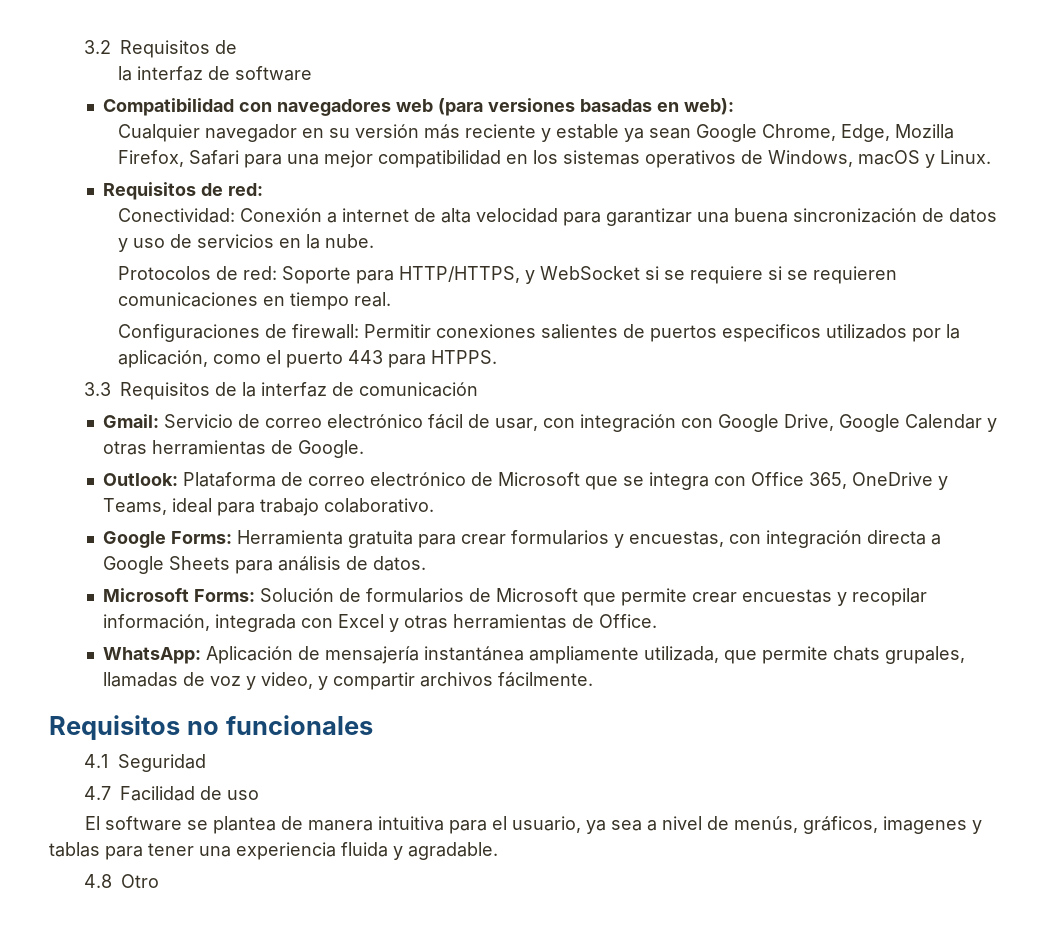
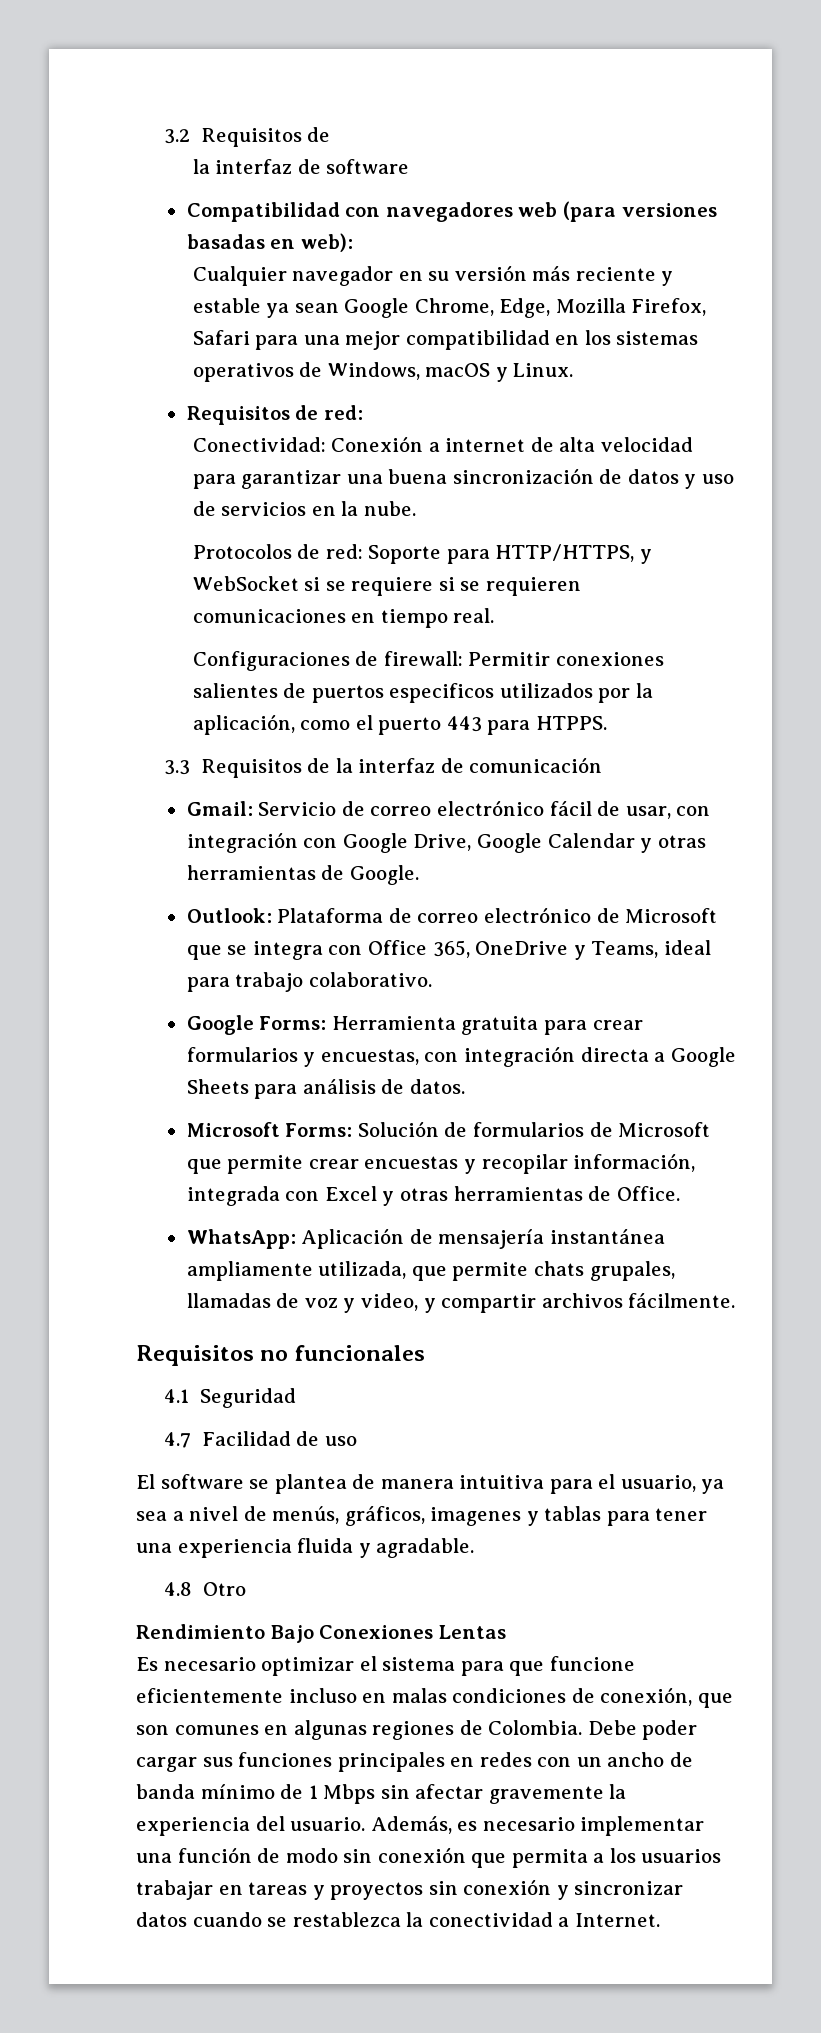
(159, 881) none -> [136,1624,506,1643] [136,1656,635,1676] [136,1687,733,1708] [136,1720,698,1740] [136,1752,693,1772] [136,1784,627,1804] [136,1816,705,1836] [136,1847,722,1868] [136,1879,684,1900] [136,1912,660,1927] // Rendimiento Bajo Conexiones Lentas // Es necesario optimizar el sistema para que funcione eficientemente incluso en malas condiciones de conexión, que son comunes en algunas regiones de Colombia. Debe poder cargar sus funciones principales en redes con un ancho de banda mínimo de 1 Mbps sin afectar gravemente la experiencia del usuario. Además, es necesario implementar una función de modo sin conexión que permita a los usuarios trabajar en tareas y proyectos sin conexión y sincronizar datos cuando se restablezca la conectividad a Internet.

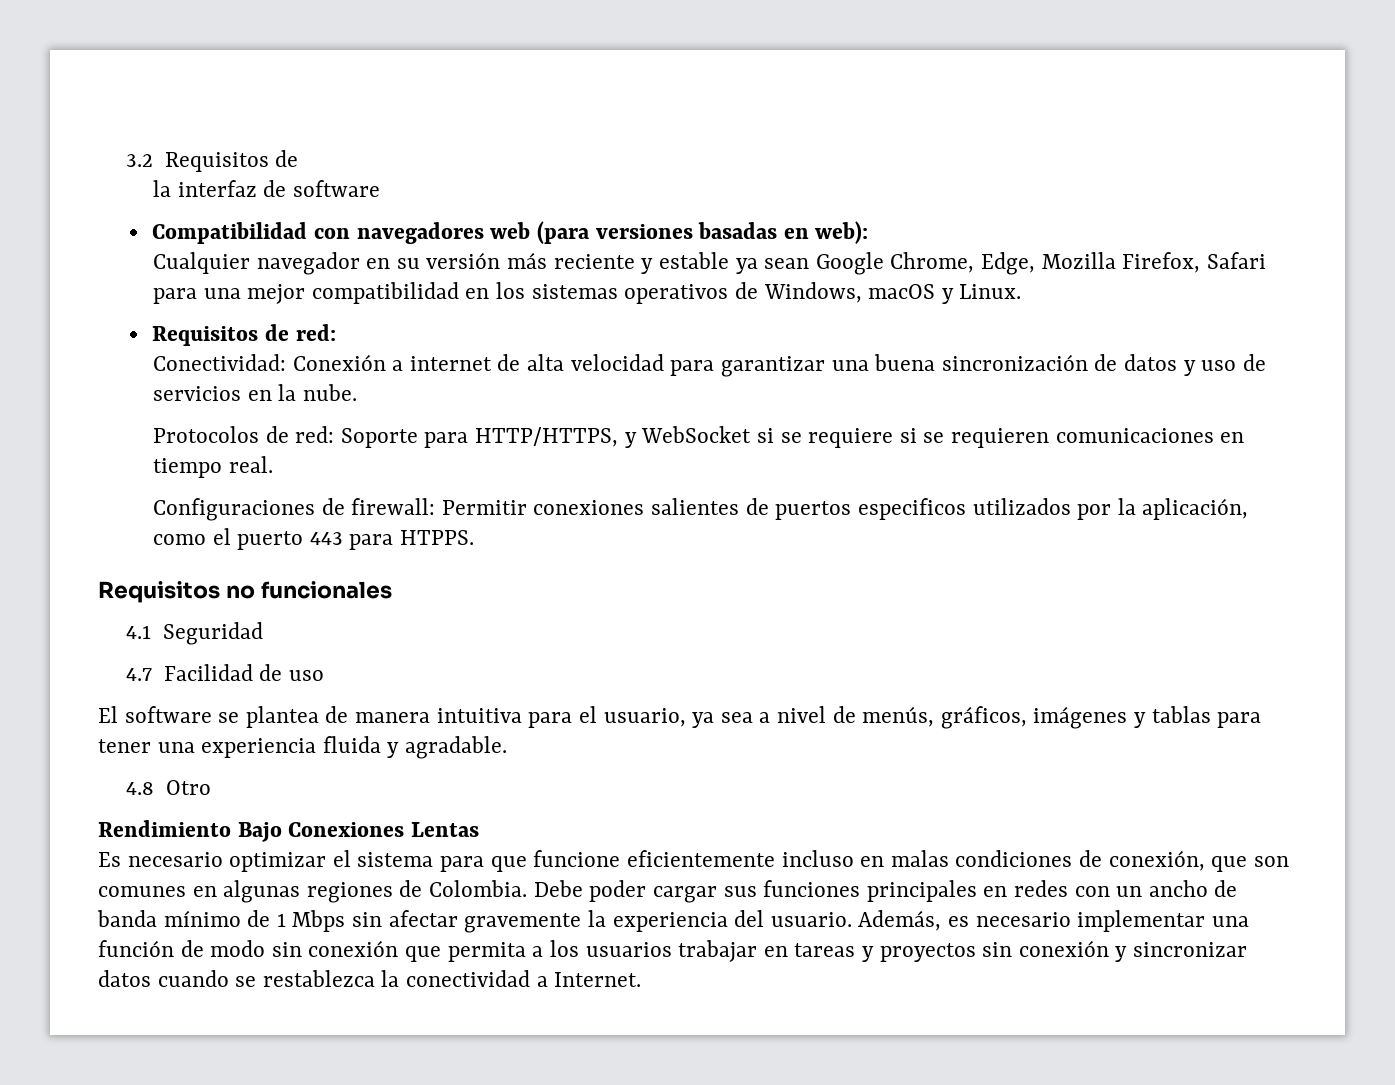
[164,757,603,778] [186,800,711,819] [186,832,706,853] [186,865,419,885] [186,907,718,923] [186,940,711,960] [186,972,432,992] [186,1015,643,1035] [186,1046,736,1067] [186,1079,466,1099] [186,1121,711,1137] [186,1153,696,1174] [186,1186,680,1206] [186,1228,666,1249] [186,1261,675,1281] [186,1293,736,1313] // 3.3 Requisitos de la interfaz de comunicación // Gmail: Servicio de correo electrónico fácil de usar, con integración con Google Drive, Google Calendar y otras herramientas de Google. // Outlook: Plataforma de correo electrónico de Microsoft que se integra con Office 365, OneDrive y Teams, ideal para trabajo colaborativo. // Google Forms: Herramienta gratuita para crear formularios y encuestas, con integración directa a Google Sheets para análisis de datos. // Microsoft Forms: Solución de formularios de Microsoft que permite crear encuestas y recopilar información, integrada con Excel y otras herramientas de Office. // WhatsApp: Aplicación de mensajería instantánea ampliamente utilizada, que permite chats grupales, llamadas de voz y video, y compartir archivos fácilmente. -> (475, 537) none
[430,1507,522,1526] imagenes -> [1033,706,1128,729] imágenes

